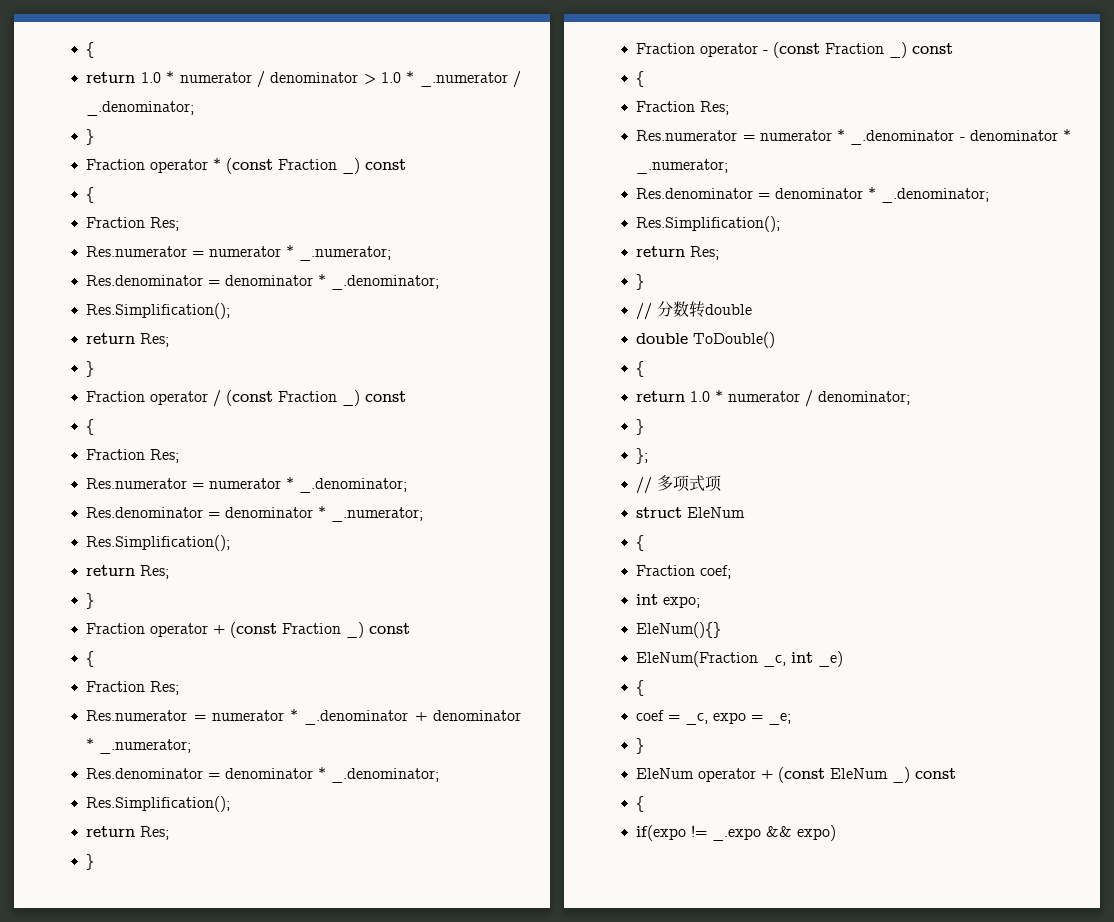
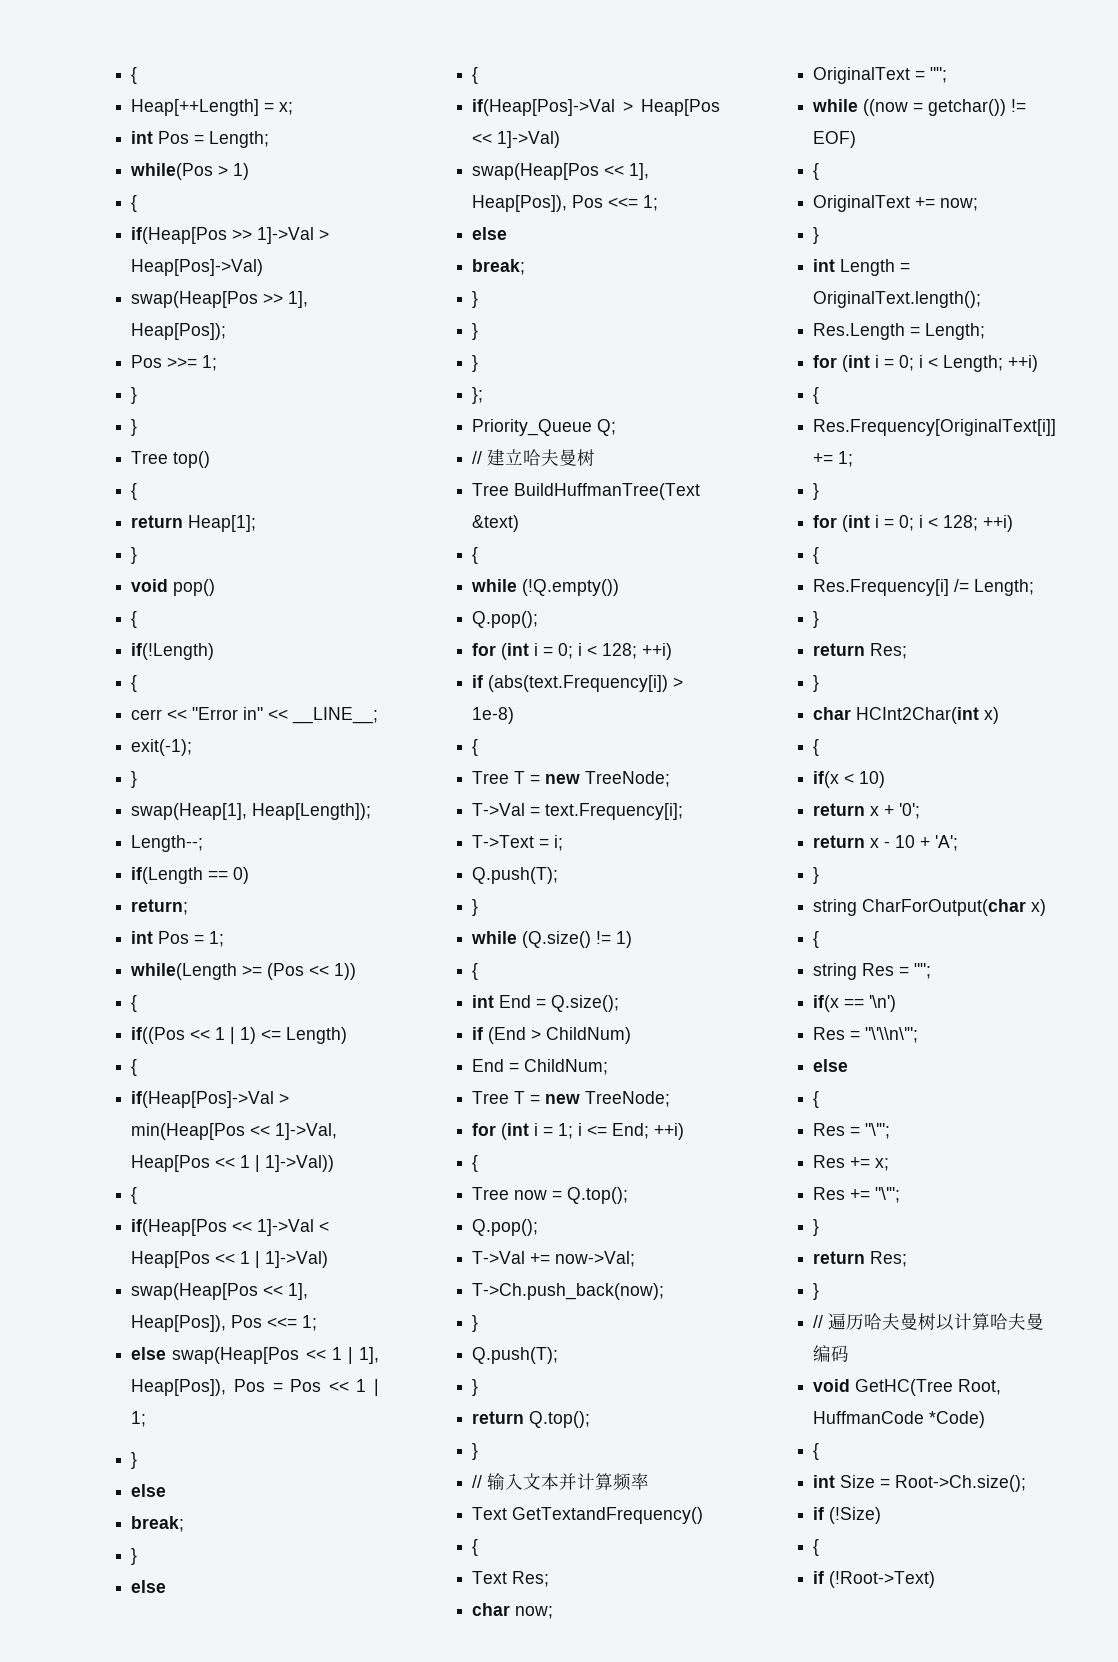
[86,42,95,58] [86,71,522,88] [86,101,195,116] [86,129,95,145] [86,158,407,174] [86,187,95,203] [86,217,180,231] [86,245,392,261] [86,274,440,290] [86,303,231,319] [86,333,170,347] [86,361,95,377] [86,390,407,407] [86,419,95,435] [86,449,180,463] [86,477,408,493] [86,506,424,522] [86,535,231,551] [86,565,170,579] [86,593,95,609] [86,622,411,638] [86,651,95,667] [86,681,180,695] [86,709,521,725] [86,738,192,754] [86,767,440,783] [86,796,231,812] [86,826,170,840] [86,854,95,870] [636,42,954,58] [636,71,645,87] [636,101,730,115] [636,129,1071,145] [636,159,729,174] [636,187,990,203] [636,216,781,232] [636,246,720,260] [636,274,645,290] [636,301,753,320] [636,332,776,348] [636,361,645,377] [636,390,911,407] [636,419,645,435] [636,448,649,464] [636,475,723,494] [636,507,746,518] [636,535,645,551] [636,565,732,579] [636,594,701,608] [636,622,722,638] [636,651,844,667] [636,680,645,696] [636,710,792,725] [636,738,645,754] [636,767,957,783] [636,796,645,812] [636,825,837,841] { // return 1.0 * numerator / denominator > 1.0 * _.numerator / _.denominator; // } // Fraction operator * (const Fraction _) const // { // Fraction Res; // Res.numerator = numerator * _.numerator; // Res.denominator = denominator * _.denominator; // Res.Simplification(); // return Res; // } // Fraction operator / (const Fraction _) const // { // Fraction Res; // Res.numerator = numerator * _.denominator; // Res.denominator = denominator * _.numerator; // Res.Simplification(); // return Res; // } // Fraction operator + (const Fraction _) const // { // Fraction Res; // Res.numerator = numerator * _.denominator + denominator * _.numerator; // Res.denominator = denominator * _.denominator; // Res.Simplification(); // return Res; // } // Fraction operator - (const Fraction _) const // { // Fraction Res; // Res.numerator = numerator * _.denominator - denominator * _.numerator; // Res.denominator = denominator * _.denominator; // Res.Simplification(); // return Res; // } // // 分数转double // double ToDouble() // { // return 1.0 * numerator / denominator; // } // }; // // 多项式项 // struct EleNum // { // Fraction coef; // int expo; // EleNum(){} // EleNum(Fraction _c, int _e) // { // coef = _c, expo = _e; // } // EleNum operator + (const EleNum _) const // { // if(expo != _.expo && expo) -> [131,67,138,84] [131,99,294,116] [131,131,270,148] [130,163,250,180] [131,195,138,212] [131,227,330,244] [131,259,264,276] [131,291,309,308] [131,323,227,340] [131,355,218,371] [131,387,138,404] [131,419,138,436] [131,451,211,468] [131,483,138,500] [131,515,257,532] [131,547,138,564] [131,579,216,596] [131,611,138,628] [131,643,215,660] [131,675,138,692] [131,707,379,724] [131,739,193,756] [131,771,138,788] [131,803,372,820] [131,835,204,852] [131,867,250,884] [131,899,189,915] [131,931,225,947] [130,963,357,980] [131,995,138,1012] [131,1027,348,1044] [131,1059,138,1076] [131,1091,290,1108] [131,1123,338,1140] [131,1155,335,1172] [131,1187,138,1204] [131,1219,330,1236] [131,1251,329,1268] [131,1283,309,1300] [131,1315,318,1332] [131,1347,379,1364] [131,1379,379,1396] [131,1411,147,1427] [131,1452,138,1469] [131,1484,167,1497] [131,1516,185,1532] [131,1548,138,1565] [131,1580,167,1593] [472,67,479,84] [472,99,720,116] [472,131,561,148] [472,163,650,180] [472,195,659,212] [472,227,508,240] [472,259,526,275] [472,291,479,308] [472,323,479,340] [472,355,479,372] [472,387,484,404] [472,419,617,436] [472,449,596,466] [472,483,701,500] [472,515,520,532] [472,547,479,564] [471,579,620,596] [472,611,539,628] [472,643,673,660] [472,675,684,692] [472,707,515,724] [472,739,479,756] [472,771,671,787] [472,803,684,820] [472,835,564,851] [472,867,559,884] [472,899,479,916] [471,931,633,948] [472,963,479,980] [472,995,620,1012] [472,1027,632,1044] [472,1059,609,1075] [472,1091,671,1107] [472,1123,685,1140] [472,1155,479,1172] [472,1187,629,1204] [472,1219,539,1236] [472,1251,636,1267] [472,1283,665,1300] [472,1315,479,1332] [472,1347,559,1364] [472,1379,479,1396] [472,1411,591,1428] [472,1443,479,1460] [472,1473,650,1491] [472,1507,704,1524] [472,1539,479,1556] [472,1571,550,1587] [472,1603,554,1619] [813,67,948,84] [812,99,1027,116] [813,131,857,148] [813,163,820,180] [813,195,979,212] [813,227,820,244] [813,259,911,276] [813,291,982,308] [813,323,986,340] [813,355,1039,372] [813,387,820,404] [813,419,1057,436] [813,451,854,467] [813,483,820,500] [813,515,1014,532] [813,547,820,564] [813,579,1035,596] [813,611,820,628] [813,643,908,659] [813,675,820,692] [813,707,1000,724] [813,739,820,756] [813,771,886,788] [813,803,921,819] [813,835,959,851] [813,867,820,884] [813,899,1047,916] [813,931,820,948] [813,963,932,980] [813,995,897,1012] [813,1027,919,1043] [813,1059,849,1072] [813,1091,820,1108] [813,1123,891,1139] [813,1155,890,1171] [813,1187,901,1203] [813,1219,820,1236] [813,1251,908,1267] [813,1283,820,1300] [813,1313,1045,1331] [813,1345,850,1362] [813,1379,1002,1396] [813,1411,986,1428] [813,1443,820,1460] [813,1475,1027,1492] [813,1507,882,1524] [813,1539,820,1556] [813,1571,936,1588] { // Heap[++Length] = x; // int Pos = Length; // while(Pos > 1) // { // if(Heap[Pos >> 1]->Val > Heap[Pos]->Val) // swap(Heap[Pos >> 1], Heap[Pos]); // Pos >>= 1; // } // } // Tree top() // { // return Heap[1]; // } // void pop() // { // if(!Length) // { // cerr << "Error in" << __LINE__; // exit(-1); // } // swap(Heap[1], Heap[Length]); // Length--; // if(Length == 0) // return; // int Pos = 1; // while(Length >= (Pos << 1)) // { // if((Pos << 1 | 1) <= Length) // { // if(Heap[Pos]->Val > min(Heap[Pos << 1]->Val, Heap[Pos << 1 | 1]->Val)) // { // if(Heap[Pos << 1]->Val < Heap[Pos << 1 | 1]->Val) // swap(Heap[Pos << 1], Heap[Pos]), Pos <<= 1; // else swap(Heap[Pos << 1 | 1], Heap[Pos]), Pos = Pos << 1 | 1; // } // else // break; // } // else // { // if(Heap[Pos]->Val > Heap[Pos << 1]->Val) // swap(Heap[Pos << 1], Heap[Pos]), Pos <<= 1; // else // break; // } // } // } // }; // Priority_Queue Q; // // 建立哈夫曼树 // Tree BuildHuffmanTree(Text &text) // { // while (!Q.empty()) // Q.pop(); // for (int i = 0; i < 128; ++i) // if (abs(text.Frequency[i]) > 1e-8) // { // Tree T = new TreeNode; // T->Val = text.Frequency[i]; // T->Text = i; // Q.push(T); // } // while (Q.size() != 1) // { // int End = Q.size(); // if (End > ChildNum) // End = ChildNum; // Tree T = new TreeNode; // for (int i = 1; i <= End; ++i) // { // Tree now = Q.top(); // Q.pop(); // T->Val += now->Val; // T->Ch.push_back(now); // } // Q.push(T); // } // return Q.top(); // } // // 输入文本并计算频率 // Text GetTextandFrequency() // { // Text Res; // char now; // OriginalText = ""; // while ((now = getchar()) != EOF) // { // OriginalText += now; // } // int Length = OriginalText.length(); // Res.Length = Length; // for (int i = 0; i < Length; ++i) // { // Res.Frequency[OriginalText[i]] += 1; // } // for (int i = 0; i < 128; ++i) // { // Res.Frequency[i] /= Length; // } // return Res; // } // char HCInt2Char(int x) // { // if(x < 10) // return x + '0'; // return x - 10 + 'A'; // } // string CharForOutput(char x) // { // string Res = ""; // if(x == '\n') // Res = "\'\\n\'"; // else // { // Res = "\'"; // Res += x; // Res += "\'"; // } // return Res; // } // // 遍历哈夫曼树以计算哈夫曼编码 // void GetHC(Tree Root, HuffmanCode *Code) // { // int Size = Root->Ch.size(); // if (!Size) // { // if (!Root->Text)

